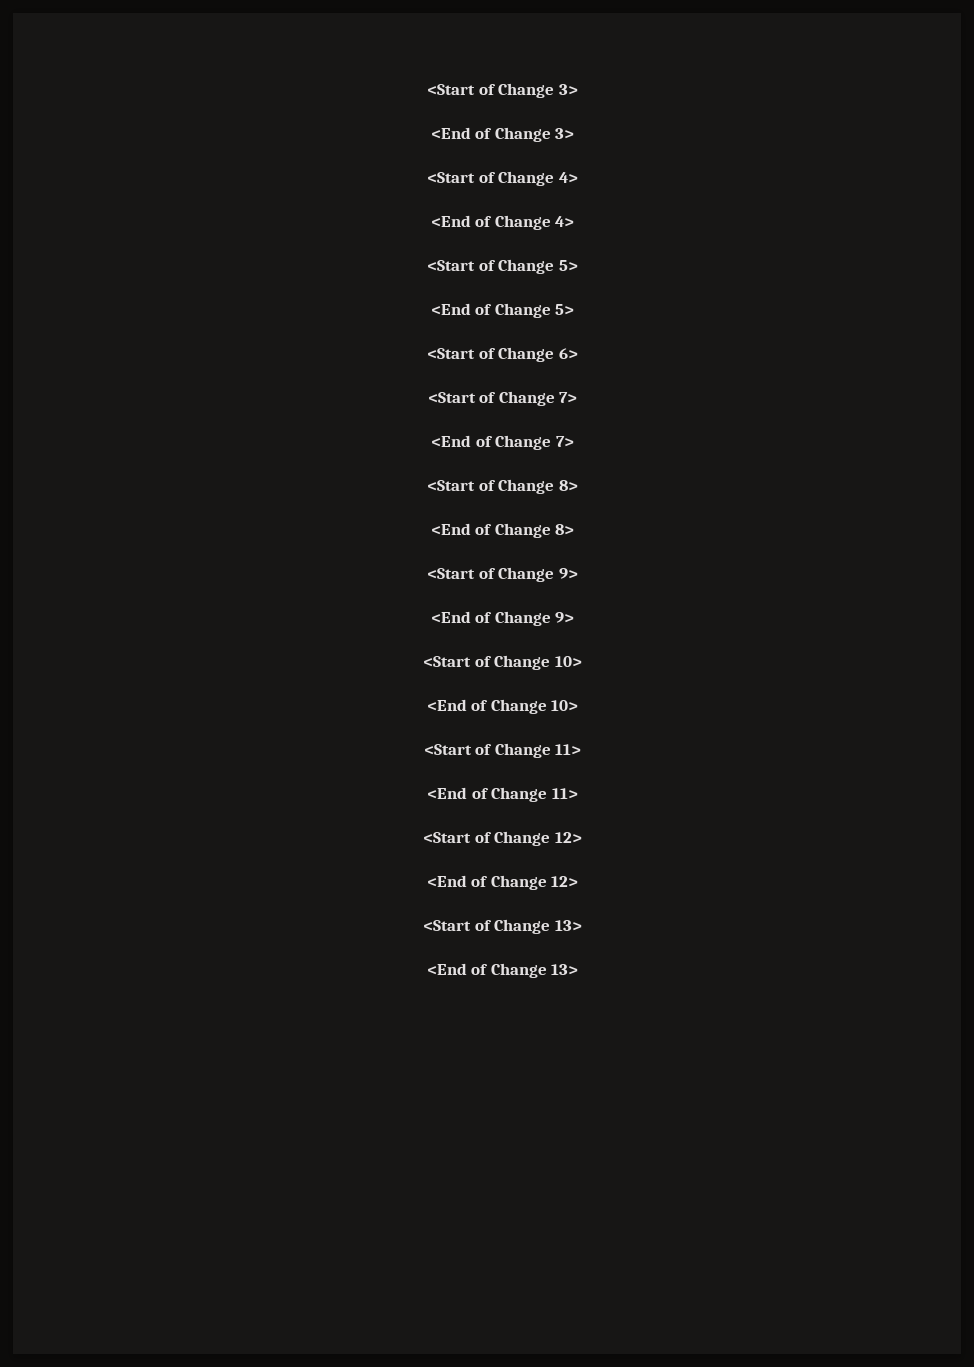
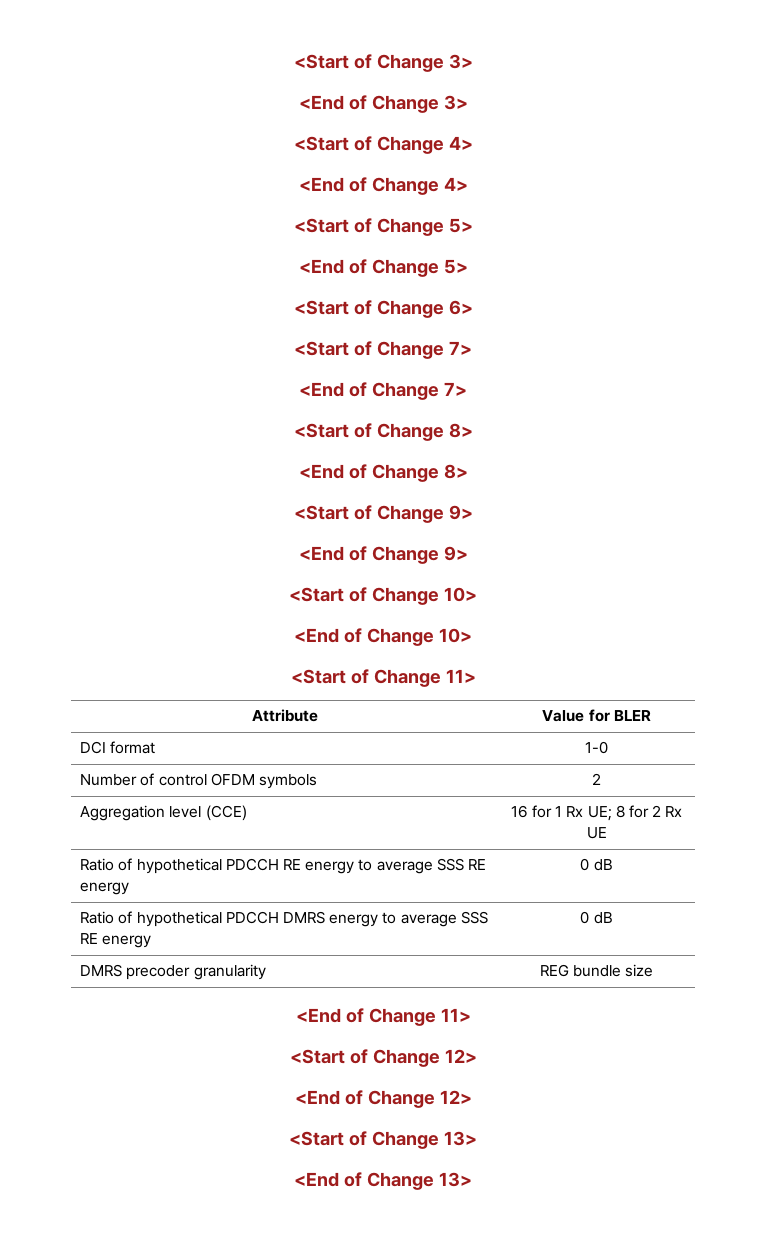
(582, 749) none -> [252,709,318,722] [542,709,651,722] [80,741,156,754] [585,741,608,754] [80,773,317,789] [592,773,601,785] [80,805,247,821] [510,805,683,821] [586,827,607,839] [80,858,486,874] [80,882,130,895] [580,858,613,871] [80,911,488,927] [80,933,152,948] [580,911,613,924] [80,964,266,980] [539,964,654,977] // Attribute | Value for BLER // DCI format | 1-0 // Number of control OFDM symbols | 2 // Aggregation level (CCE) | 16 for 1 Rx UE; 8 for 2 Rx UE // Ratio of hypothetical PDCCH RE energy to average SSS RE energy | 0 dB // Ratio of hypothetical PDCCH DMRS energy to average SSS RE energy | 0 dB // DMRS precoder granularity | REG bundle size

